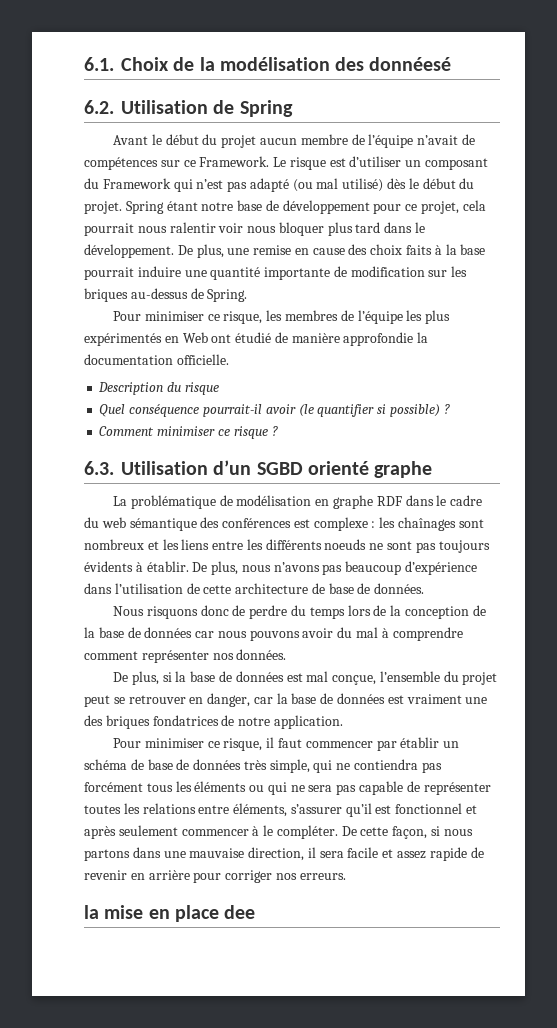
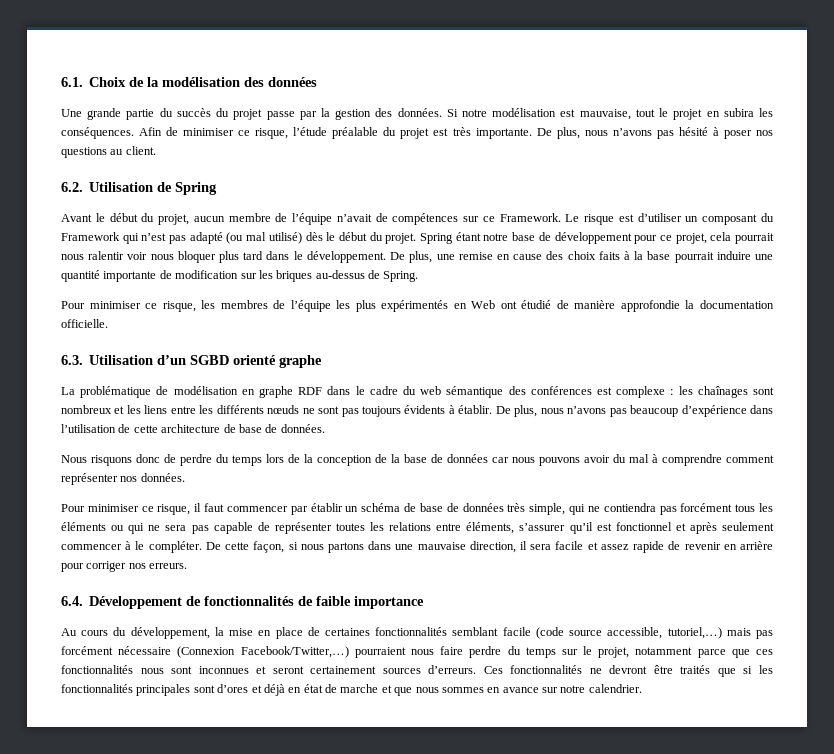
[369,57,452,71] donnéesé -> [268,77,318,87] [61,108,774,120] [61,127,773,139] [61,146,156,158] données // Une grande partie du succès du projet passe par la gestion des données. Si notre modélisation est mauvaise, tout le projet en subira les conséquences. Afin de minimiser ce risque, l’étude préalable du projet est très importante. De plus, nous n’avons pas hésité à poser nos questions au client.
[221,135,257,148] projet -> [158,214,190,225] projet,
[98,382,219,395] [99,404,450,417] [99,426,278,439] // Description du risque // Quel conséquence pourrait-il avoir (le quantifier si possible) ? // Comment minimiser ce risque ? -> (108, 323) none
[324,539,367,550] noeuds -> [267,405,300,414] nœuds
[113,671,498,685] [84,693,488,707] [84,715,343,729] // De plus, si la base de données est mal conçue, l’ensemble du projet peut se retrouver en danger, car la base de données est vraiment une des briques fondatrices de notre application. -> (185, 477) none
[84,905,256,922] la mise en place dee -> [61,596,425,609] [61,627,773,639] [61,646,773,658] [61,665,773,677] [61,684,642,696] 6.4. Développement de fonctionnalités de faible importance // Au cours du développement, la mise en place de certaines fonctionnalités semblant facile (code source accessible, tutoriel,…) mais pas forcément nécessaire (Connexion Facebook/Twitter,…) pourraient nous faire perdre du temps sur le projet, notamment parce que ces fonctionnalités nous sont inconnues et seront certainement sources d’erreurs. Ces fonctionnalités ne devront être traités que si les fonctionnalités principales sont d’ores et déjà en état de marche et que nous sommes en avance sur notre calendrier.

